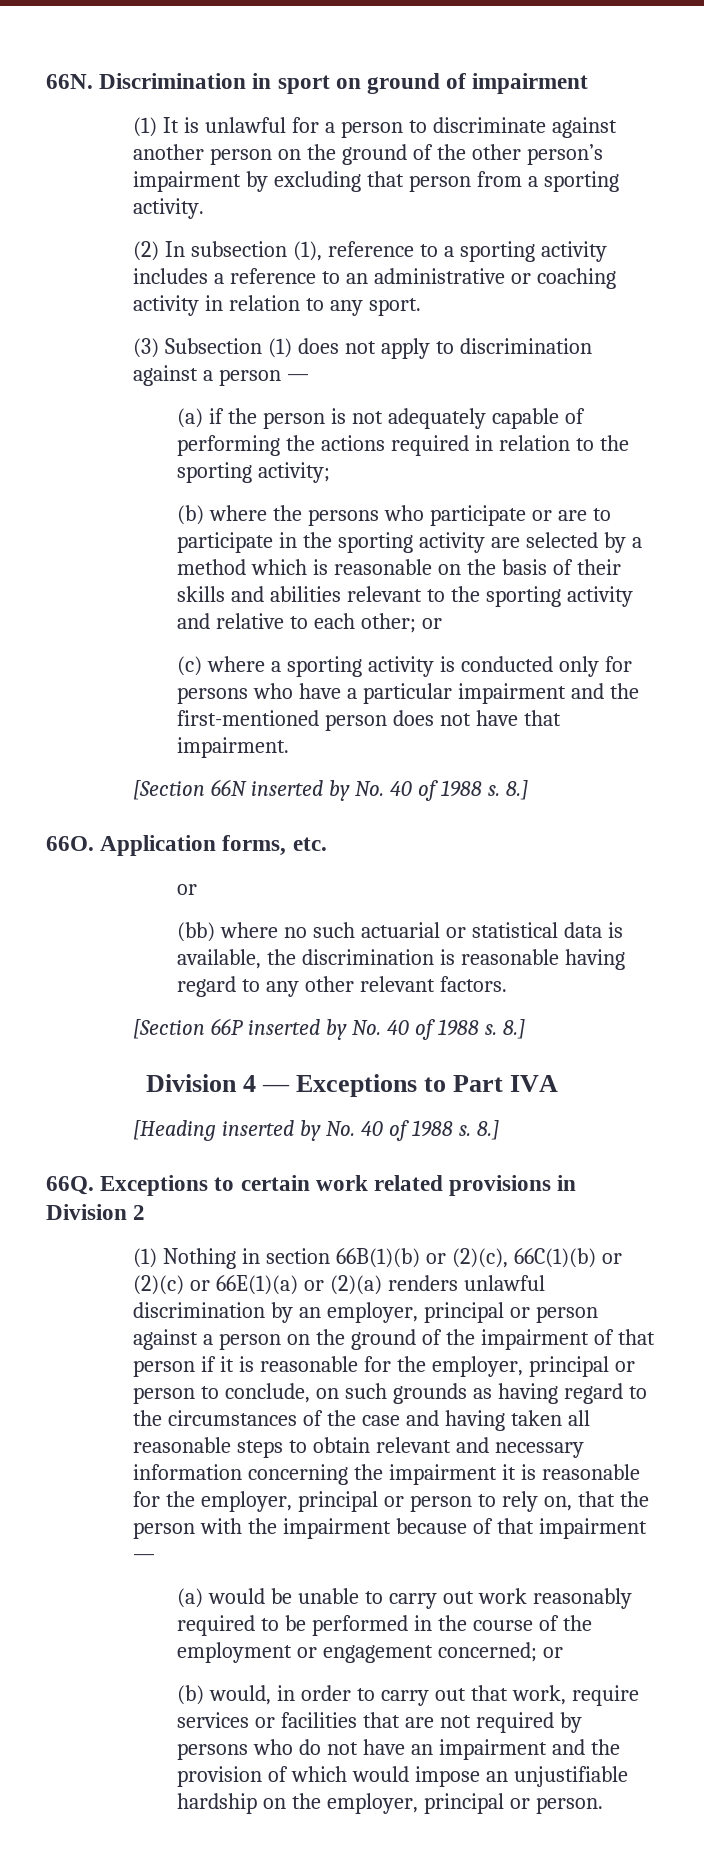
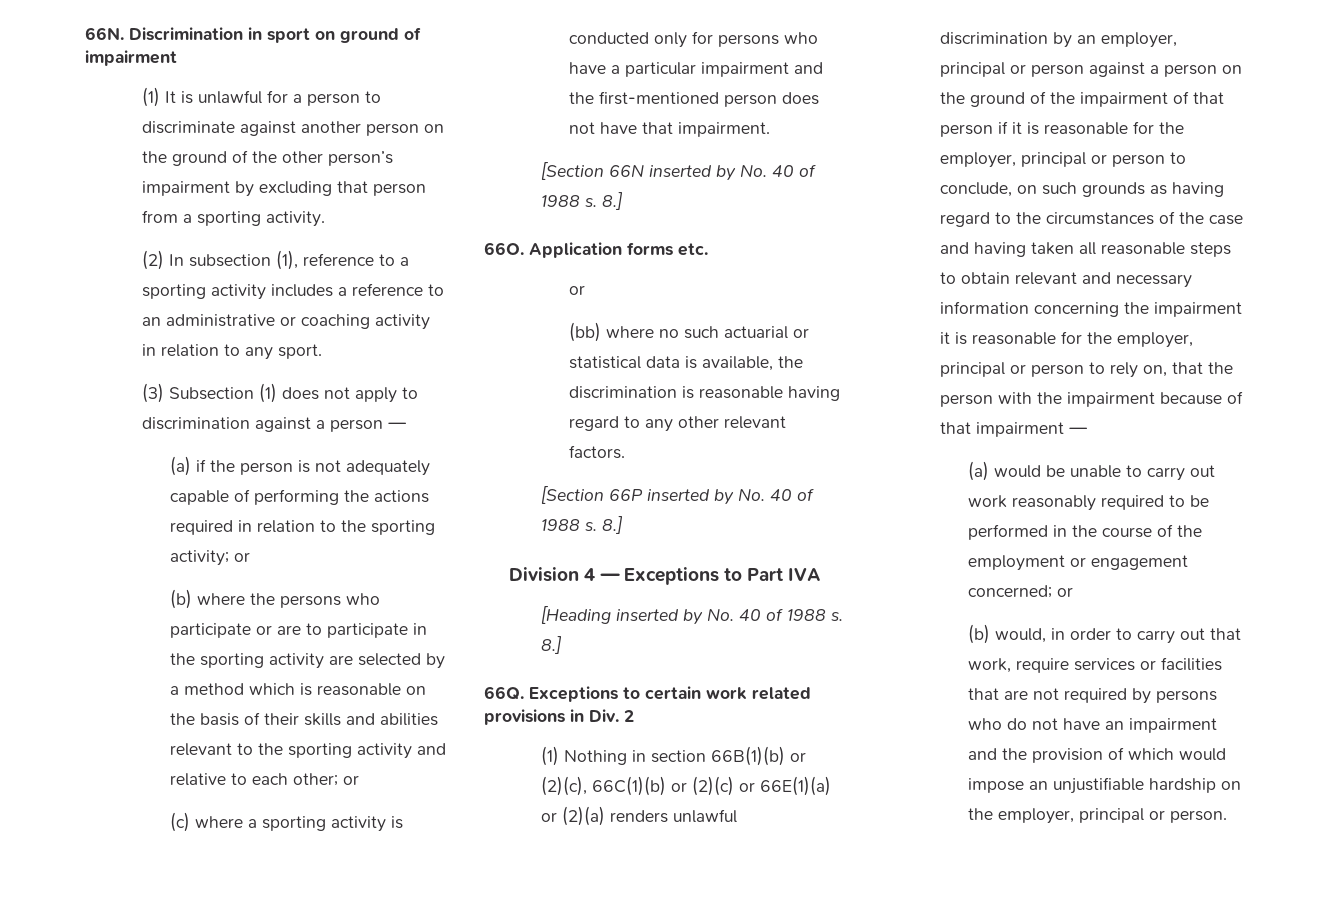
(331, 472) none -> [234,552,251,562] or
[222,835,287,856] forms, -> [627,242,673,256] forms
[46,1204,127,1220] Division -> [589,709,619,722] Div.

